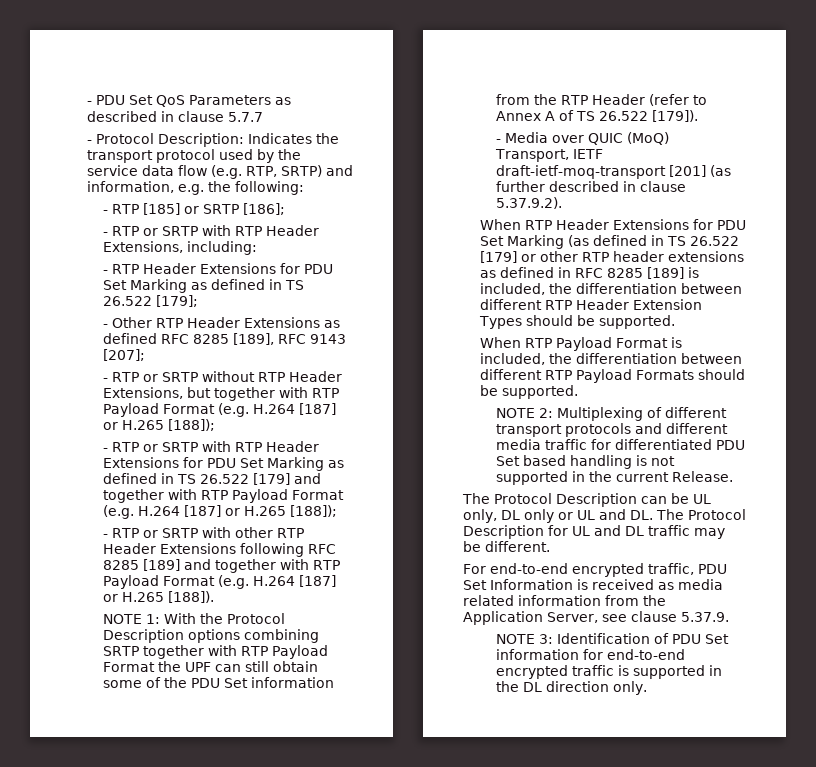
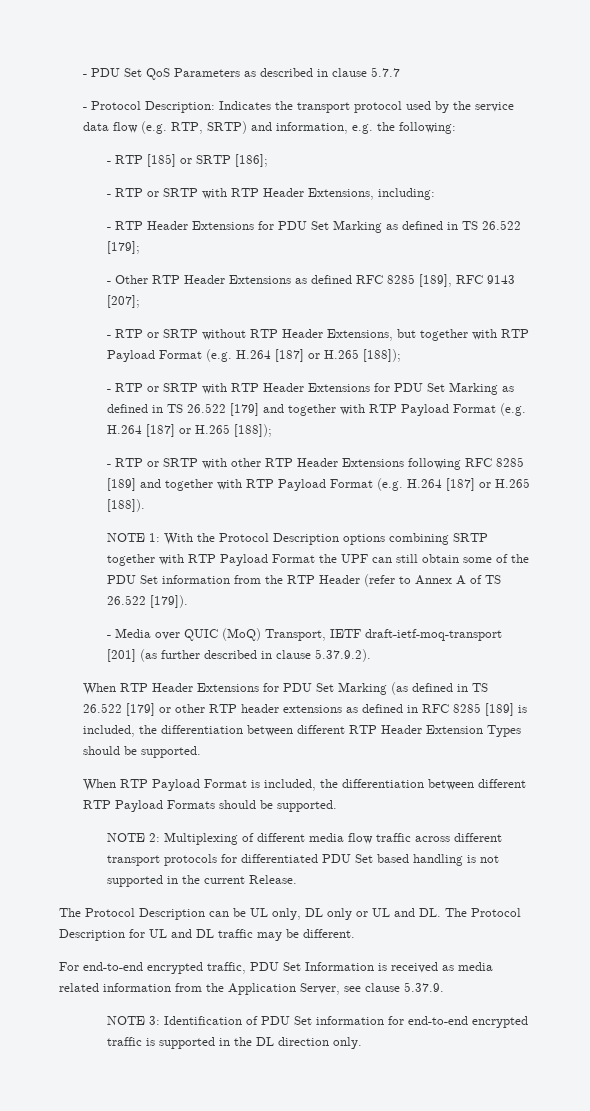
[496,423,729,437] [496,439,588,450] transport protocols and different media traffic -> [309,833,503,844] [107,854,218,866] media flow traffic across different transport protocols

